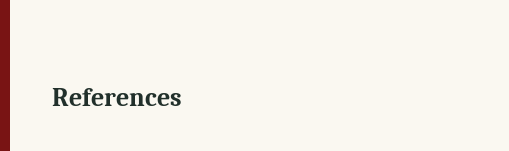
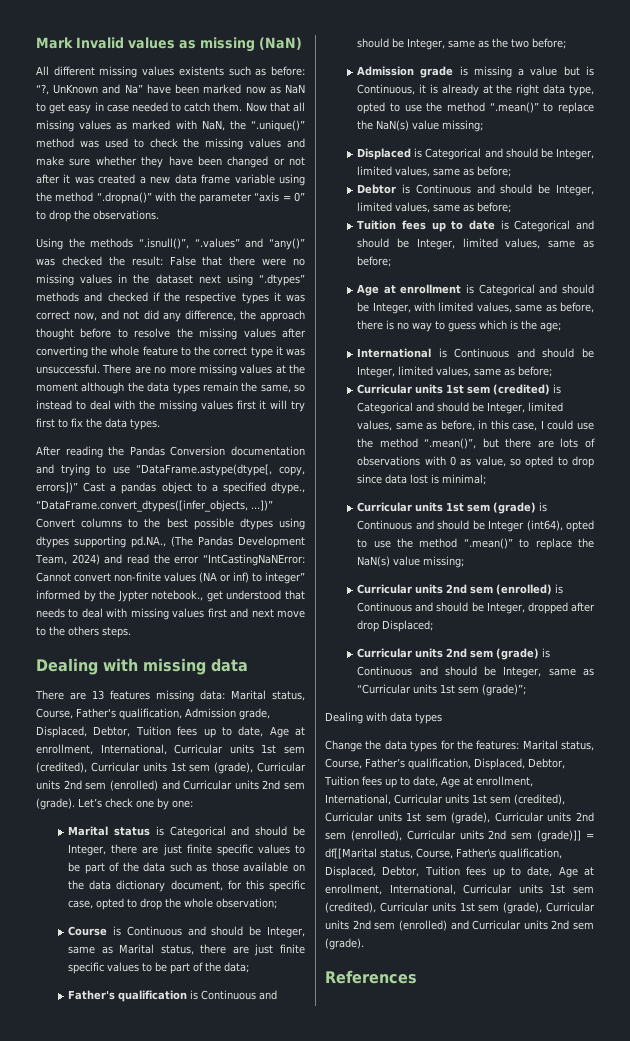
(52, 97) none -> [36,37,302,52] [36,66,305,78] [36,84,306,95] [36,102,305,114] [36,120,305,132] [36,138,305,150] [36,156,305,168] [36,174,306,186] [36,192,305,204] [36,210,159,222] [36,238,305,250] [36,256,305,266] [36,274,305,286] [36,292,305,304] [36,310,305,322] [36,328,306,340] [36,346,306,358] [36,364,305,376] [36,382,305,394] [36,400,306,412] [36,418,160,430] [36,446,305,458] [36,464,305,476] [36,482,305,494] [36,500,273,512] [36,518,305,530] [36,536,305,548] [35,554,305,566] [36,572,305,584] [36,590,305,602] [36,608,306,620] [36,626,131,638] [36,658,248,675] [35,690,305,702] [36,708,270,720] [36,726,305,738] [36,744,305,755] [36,762,307,774] [36,780,305,791] [36,798,193,810] [68,826,305,838] [68,844,305,856] [68,862,305,874] [68,880,306,892] [68,898,278,910] [68,926,305,938] [68,944,305,956] [68,962,250,974] [68,990,278,1002] [357,38,567,50] [357,66,594,78] [357,84,594,96] [357,102,594,114] [357,120,484,132] [357,148,594,160] [357,166,512,177] [357,184,594,196] [357,202,512,213] [357,220,594,232] [357,238,594,250] [357,256,392,267] [357,284,594,296] [357,302,594,314] [357,320,562,332] [357,348,594,358] [357,366,553,378] [357,384,562,395] [357,402,564,414] [357,420,594,431] [357,438,595,449] [357,456,594,468] [357,474,487,485] [357,502,548,514] [357,520,594,532] [357,538,594,550] [357,556,465,568] [357,584,564,595] [357,602,595,614] [357,620,434,632] [357,648,551,660] [357,666,594,678] [357,684,527,696] [325,712,442,724] [325,740,594,752] [325,758,565,770] [324,776,533,788] [325,794,565,805] [325,812,594,824] [325,830,594,842] [325,848,562,860] [325,866,594,878] [325,884,594,895] [325,902,595,914] [325,920,594,931] [325,938,364,950] Mark Invalid values as missing (NaN) // All different missing values existents such as before: “?, UnKnown and Na” have been marked now as NaN to get easy in case needed to catch them. Now that all missing values as marked with NaN, the “.unique()” method was used to check the missing values and make sure whether they have been changed or not after it was created a new data frame variable using the method “.dropna()” with the parameter “axis = 0” to drop the observations. // Using the methods “.isnull()”, “.values” and “any()” was checked the result: False that there were no missing values in the dataset next using “.dtypes” methods and checked if the respective types it was correct now, and not did any difference, the approach thought before to resolve the missing values after converting the whole feature to the correct type it was unsuccessful. There are no more missing values at the moment although the data types remain the same, so instead to deal with the missing values first it will try first to fix the data types. // After reading the Pandas Conversion documentation and trying to use “DataFrame.astype(dtype[, copy, errors])” Cast a pandas object to a specified dtype., “DataFrame.convert_dtypes([infer_objects, ...])” Convert columns to the best possible dtypes using dtypes supporting pd.NA., (The Pandas Development Team, 2024) and read the error “IntCastingNaNError: Cannot convert non-finite values (NA or inf) to integer” informed by the Jypter notebook., get understood that needs to deal with missing values first and next move to the others steps. // Dealing with missing data // There are 13 features missing data: Marital status, Course, Father's qualification, Admission grade, Displaced, Debtor, Tuition fees up to date, Age at enrollment, International, Curricular units 1st sem (credited), Curricular units 1st sem (grade), Curricular units 2nd sem (enrolled) and Curricular units 2nd sem (grade). Let’s check one by one: // Marital status is Categorical and should be Integer, there are just finite specific values to be part of the data such as those available on the data dictionary document, for this specific case, opted to drop the whole observation; // Course is Continuous and should be Integer, same as Marital status, there are just finite specific values to be part of the data; // Father's qualification is Continuous and should be Integer, same as the two before; // Admission grade is missing a value but is Continuous, it is already at the right data type, opted to use the method “.mean()” to replace the NaN(s) value missing; // Displaced is Categorical and should be Integer, limited values, same as before; // Debtor is Continuous and should be Integer, limited values, same as before; // Tuition fees up to date is Categorical and should be Integer, limited values, same as before; // Age at enrollment is Categorical and should be Integer, with limited values, same as before, there is no way to guess which is the age; // International is Continuous and should be Integer, limited values, same as before; // Curricular units 1st sem (credited) is Categorical and should be Integer, limited values, same as before, in this case, I could use the method “.mean()”, but there are lots of observations with 0 as value, so opted to drop since data lost is minimal; // Curricular units 1st sem (grade) is Continuous and should be Integer (int64), opted to use the method “.mean()” to replace the NaN(s) value missing; // Curricular units 2nd sem (enrolled) is Continuous and should be Integer, dropped after drop Displaced; // Curricular units 2nd sem (grade) is Continuous and should be Integer, same as “Curricular units 1st sem (grade)”; // Dealing with data types // Change the data types for the features: Marital status, Course, Father’s qualification, Displaced, Debtor, Tuition fees up to date, Age at enrollment, International, Curricular units 1st sem (credited), Curricular units 1st sem (grade), Curricular units 2nd sem (enrolled), Curricular units 2nd sem (grade)]] = df[[Marital status, Course, Father\s qualification, Displaced, Debtor, Tuition fees up to date, Age at enrollment, International, Curricular units 1st sem (credited), Curricular units 1st sem (grade), Curricular units 2nd sem (enrolled) and Curricular units 2nd sem (grade). //

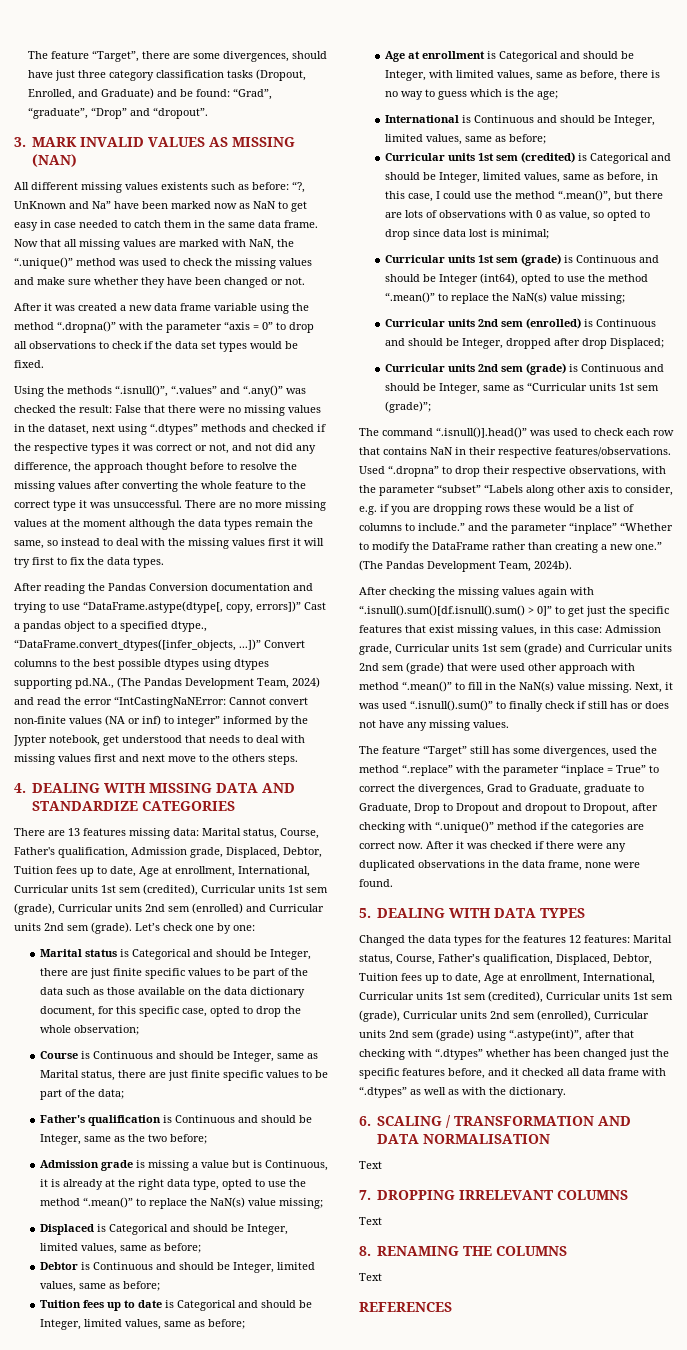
[36,37,302,52] Mark Invalid values as missing (NaN) -> [27,50,327,62] [27,69,306,81] [27,88,272,100] [27,107,208,119] [14,137,295,147] [31,154,77,167] The feature “Target”, there are some divergences, should have just three category classification tasks (Dropout, Enrolled, and Graduate) and be found: “Grad”, “graduate”, “Drop” and “dropout”. // 3. MARK INVALID VALUES AS MISSING (NAN)
[213,102,243,112] them. -> [164,220,318,228] them in the same data frame.
[116,122,128,130] as -> [159,241,176,247] are
[289,157,305,166] [36,174,60,184] not after -> [285,277,305,285] [14,303,42,311] not. // After
[74,210,159,220] the observations. -> [14,341,298,352] [14,360,44,368] all observations to check if the data set types would be fixed.
[269,238,305,250] “any()” -> [243,385,283,397] “.any()”
[155,274,193,284] dataset -> [48,424,89,435] dataset,
[74,312,98,321] now, -> [195,443,229,454] or not,
[151,590,204,601] notebook., -> [49,735,100,746] notebook,
[36,658,248,675] Dealing with missing data -> [14,783,295,793] [31,801,235,811] 4. DEALING WITH MISSING DATA AND STANDARDIZE CATEGORIES
[325,712,442,724] [325,740,362,752] Dealing with data types // Change -> [359,427,674,438] [359,447,671,458] [359,465,666,477] [359,484,673,496] [359,504,634,515] [359,522,673,534] [359,542,662,553] [359,560,572,572] [359,587,594,598] [359,605,669,617] [359,625,661,636] [359,643,672,655] [359,662,635,674] [359,681,673,693] [359,700,669,712] [359,720,509,731] [359,745,657,757] [359,764,659,776] [359,784,644,795] [359,803,658,814] [359,821,644,833] [359,841,626,852] [359,860,640,871] [359,879,393,887] [359,908,585,918] [359,935,405,946] The command “.isnull()].head()” was used to check each row that contains NaN in their respective features/observations. Used “.dropna” to drop their respective observations, with the parameter “subset” “Labels along other axis to consider, e.g. if you are dropping rows these would be a list of columns to include.” and the parameter “inplace” “Whether to modify the DataFrame rather than creating a new one.” (The Pandas Development Team, 2024b). // After checking the missing values again with “.isnull().sum()[df.isnull().sum() > 0]” to get just the specific features that exist missing values, in this case: Admission grade, Curricular units 1st sem (grade) and Curricular units 2nd sem (grade) that were used other approach with method “.mean()” to fill in the NaN(s) value missing. Next, it was used “.isnull().sum()” to finally check if still has or does not have any missing values. // The feature “Target” still has some divergences, used the method “.replace” with the parameter “inplace = True” to correct the divergences, Grad to Graduate, graduate to Graduate, Drop to Dropout and dropout to Dropout, after checking with “.unique()” method if the categories are correct now. After it was checked if there were any duplicated observations in the data frame, none were found. // 5. DEALING WITH DATA TYPES // Changed
(473, 745) none -> [523,935,581,943] features 12
[537,830,594,842] [325,848,562,860] [325,866,594,878] [325,884,594,895] [325,902,595,914] [325,920,594,931] [325,938,364,950] [325,970,417,984] (grade)]] = df[[Marital status, Course, Father\s qualification, Displaced, Debtor, Tuition fees up to date, Age at enrollment, International, Curricular units 1st sem (credited), Curricular units 1st sem (grade), Curricular units 2nd sem (enrolled) and Curricular units 2nd sem (grade). // References -> [436,1029,634,1041] [359,1048,669,1060] [359,1068,666,1079] [359,1086,566,1098] [359,1115,631,1128] [376,1134,550,1144] [359,1161,382,1169] [359,1190,628,1200] [359,1217,382,1225] [359,1246,567,1256] [359,1273,382,1281] [359,1302,452,1312] (grade) using “.astype(int)”, after that checking with “.dtypes” whether has been changed just the specific features before, and it checked all data frame with “.dtypes” as well as with the dictionary. // 6. SCALING / TRANSFORMATION AND DATA NORMALISATION // Text // 7. DROPPING IRRELEVANT COLUMNS // Text // 8. RENAMING THE COLUMNS // Text // REFERENCES

